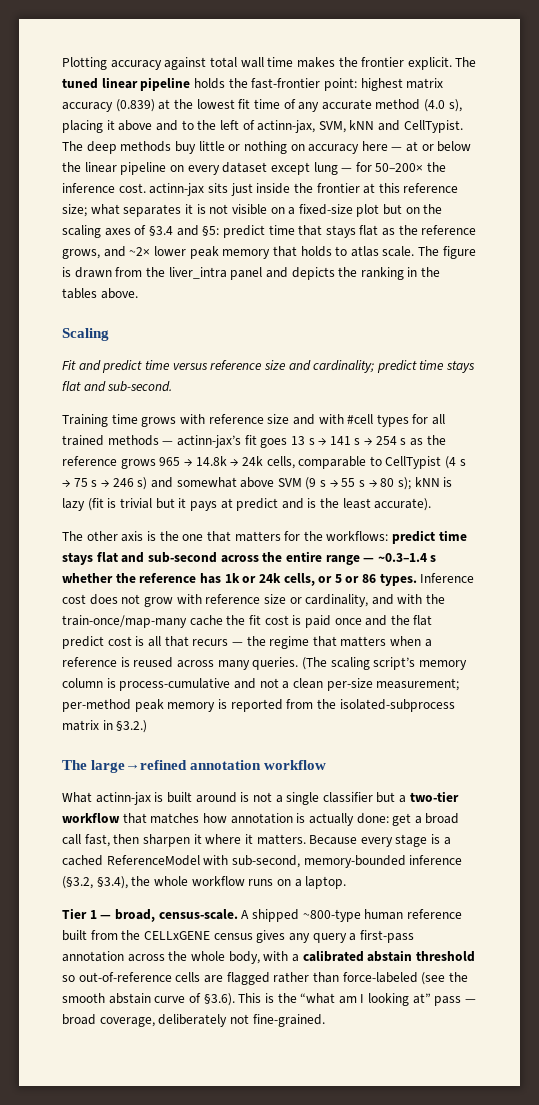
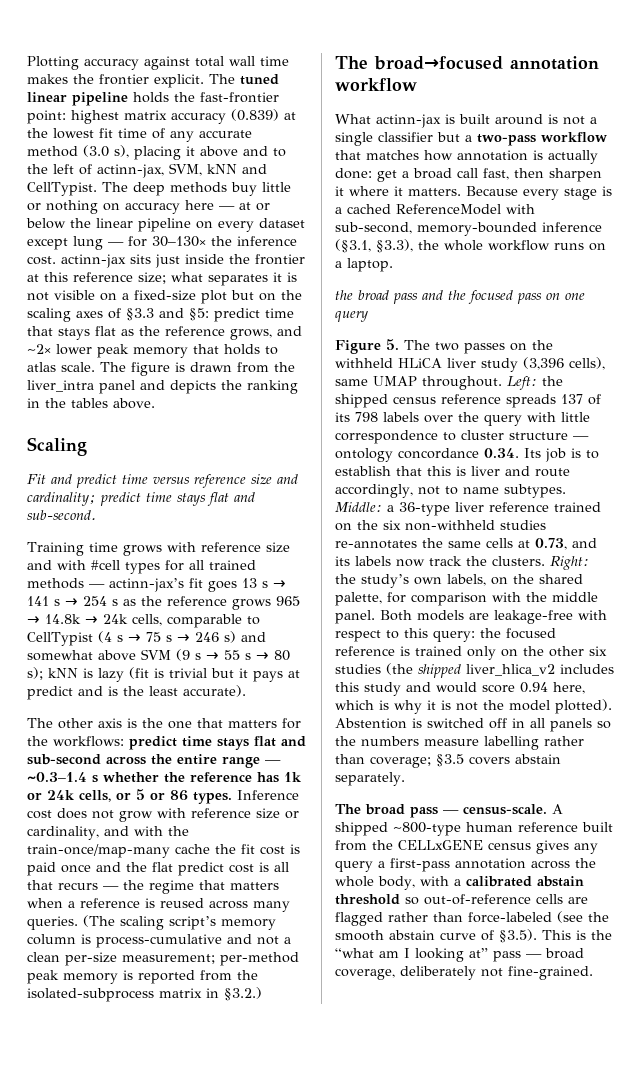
[424,99,446,112] (4.0 -> [83,145,109,157] (3.0
[375,163,424,172] 50–200× -> [152,236,206,247] 30–130×
[148,226,173,236] §3.4 -> [126,308,154,321] §3.3
[91,760,188,773] large→refined -> [374,56,503,70] broad→focused
[409,791,459,802] two-tier -> [477,134,536,146] two-pass
[62,876,128,889] (§3.2, §3.4), -> [335,239,413,253] (§3.1, §3.3),
[62,908,155,922] Tier 1 — broad, -> [335,290,585,304] [335,311,368,322] [335,339,553,354] [335,357,605,372] [335,376,563,390] [335,394,601,408] [335,412,590,426] [335,430,589,444] [335,448,599,462] [335,466,570,477] [335,484,566,498] [335,502,601,516] [335,520,546,531] [335,538,597,550] [335,556,589,570] [335,574,583,588] [335,592,598,606] [335,610,607,624] [335,628,556,642] [335,646,607,660] [335,663,614,678] [335,682,585,696] [335,699,612,714] [335,718,611,732] [335,736,584,750] [335,754,561,768] [335,772,405,786] [335,804,459,818] the broad pass and the focused pass on one query // Figure 5. The two passes on the withheld HLiCA liver study (3,396 cells), same UMAP throughout. Left: the shipped census reference spreads 137 of its 798 labels over the query with little correspondence to cluster structure — ontology concordance 0.34. Its job is to establish that this is liver and route accordingly, not to name subtypes. Middle: a 36-type liver reference trained on the six non-withheld studies re-annotates the same cells at 0.73, and its labels now track the clusters. Right: the study’s own labels, on the shared palette, for comparison with the middle panel. Both models are leakage-free with respect to this query: the focused reference is trained only on the other six studies (the shipped liver_hlica_v2 includes this study and would score 0.94 here, which is why it is not the model plotted). Abstention is switched off in all panels so the numbers measure labelling rather than coverage; §3.5 covers abstain separately. // The broad pass —
[203,993,235,1006] §3.6). -> [499,929,537,943] §3.5).

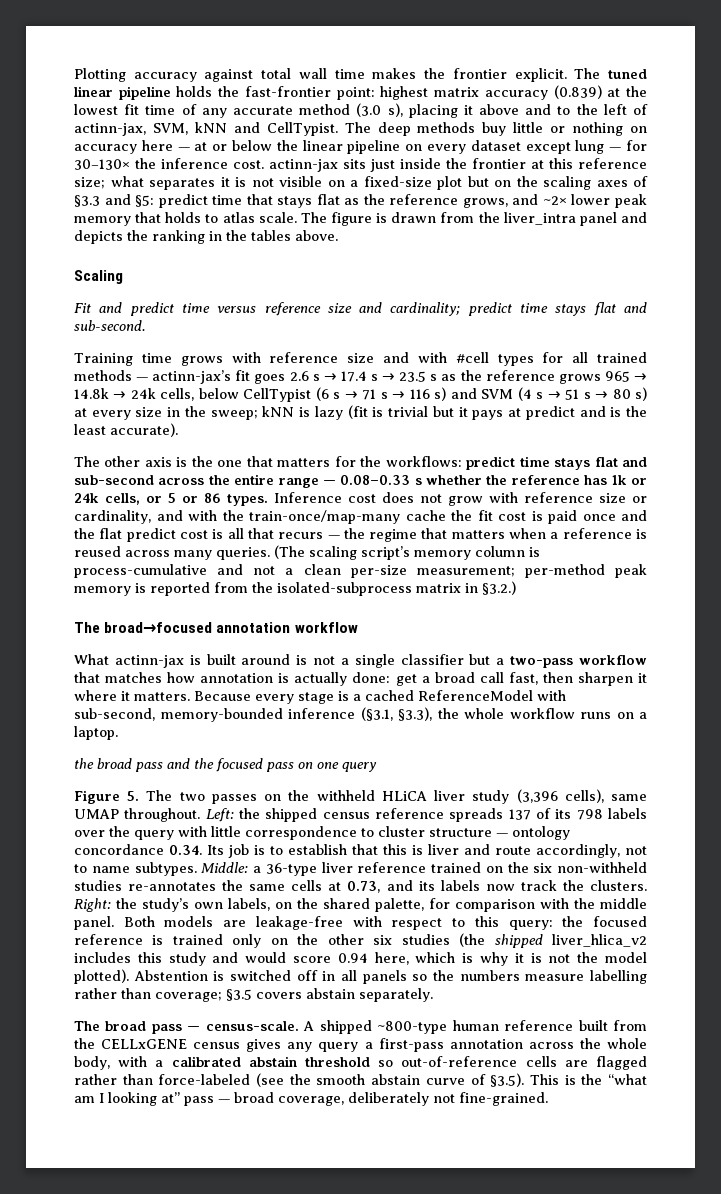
[242,578,286,588] [27,596,107,606] 13 s → 141 s → 254 -> [289,371,427,382] 2.6 s → 17.4 s → 23.5
[167,614,260,628] [27,631,266,646] [27,649,290,661] [27,667,43,680] comparable to CellTypist (4 s → 75 s → 246 s) and somewhat above SVM (9 s → 55 s → 80 s); -> [198,387,647,402] [74,406,258,420] below CellTypist (6 s → 71 s → 116 s) and SVM (4 s → 51 s → 80 s) at every size in the sweep;
[27,772,87,782] ~0.3–1.4 -> [340,475,411,485] 0.08–0.33

